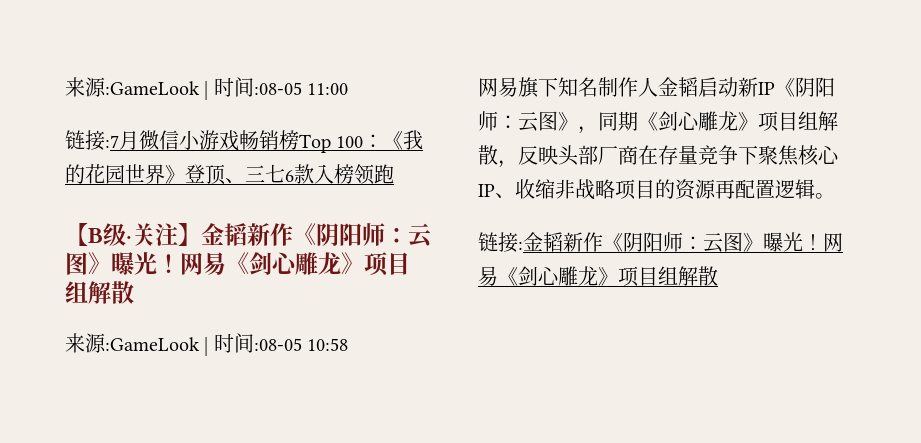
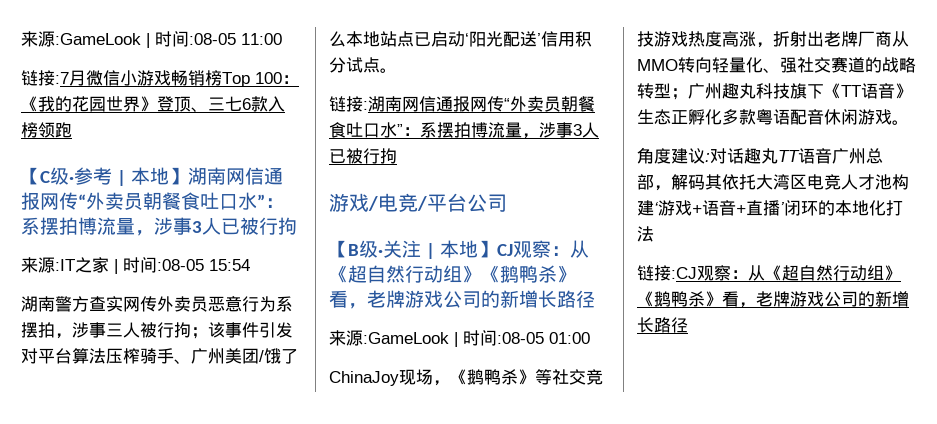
[88,223,433,248] [65,252,410,276] [65,281,134,304] [65,333,349,356] [478,77,835,98] [478,111,838,134] [478,145,840,168] [478,179,835,200] [478,232,843,253] [478,266,718,287] B级·关注】金韬新作《阴阳师：云图》曝光！网易《剑心雕龙》项目组解散 // 来源:GameLook | 时间:08-05 10:58 // 网易旗下知名制作人金韬启动新IP《阴阳师：云图》，同期《剑心雕龙》项目组解散，反映头部厂商在存量竞争下聚焦核心IP、收缩非战略项目的资源再配置逻辑。 // 链接:金韬新作《阴阳师：云图》曝光！网易《剑心雕龙》项目组解散 -> [40,167,284,186] [21,192,284,210] [21,217,297,236] [21,257,250,274] [21,296,293,312] [21,322,293,339] [21,348,298,364] [329,31,592,47] [329,57,397,73] [329,96,595,112] [329,122,599,139] [329,148,397,164] [329,193,507,212] [329,240,590,259] [329,265,576,283] [329,290,595,309] [329,330,590,347] [329,369,603,386] [637,31,909,48] [637,57,916,73] [637,83,912,100] [637,109,909,125] [637,147,883,164] [637,174,909,191] [637,200,903,216] [637,226,654,242] [637,265,901,281] [637,291,909,308] [637,317,688,333] C级·参考 | 本地】湖南网信通报网传“外卖员朝餐食吐口水”：系摆拍博流量，涉事3人已被行拘 // 来源:IT之家 | 时间:08-05 15:54 // 湖南警方查实网传外卖员恶意行为系摆拍，涉事三人被行拘；该事件引发对平台算法压榨骑手、广州美团/饿了么本地站点已启动‘阳光配送’信用积分试点。 // 链接:湖南网信通报网传“外卖员朝餐食吐口水”：系摆拍博流量，涉事3人已被行拘 // 游戏/电竞/平台公司 // 【B级·关注 | 本地】CJ观察：从《超自然行动组》《鹅鸭杀》看，老牌游戏公司的新增长路径 // 来源:GameLook | 时间:08-05 01:00 // ChinaJoy现场，《鹅鸭杀》等社交竞技游戏热度高涨，折射出老牌厂商从MMO转向轻量化、强社交赛道的战略转型；广州趣丸科技旗下《TT语音》生态正孵化多款粤语配音休闲游戏。 // 角度建议:对话趣丸TT语音广州总部，解码其依托大湾区电竞人才池构建‘游戏+语音+直播’闭环的本地化打法 // 链接:CJ观察：从《超自然行动组》《鹅鸭杀》看，老牌游戏公司的新增长路径

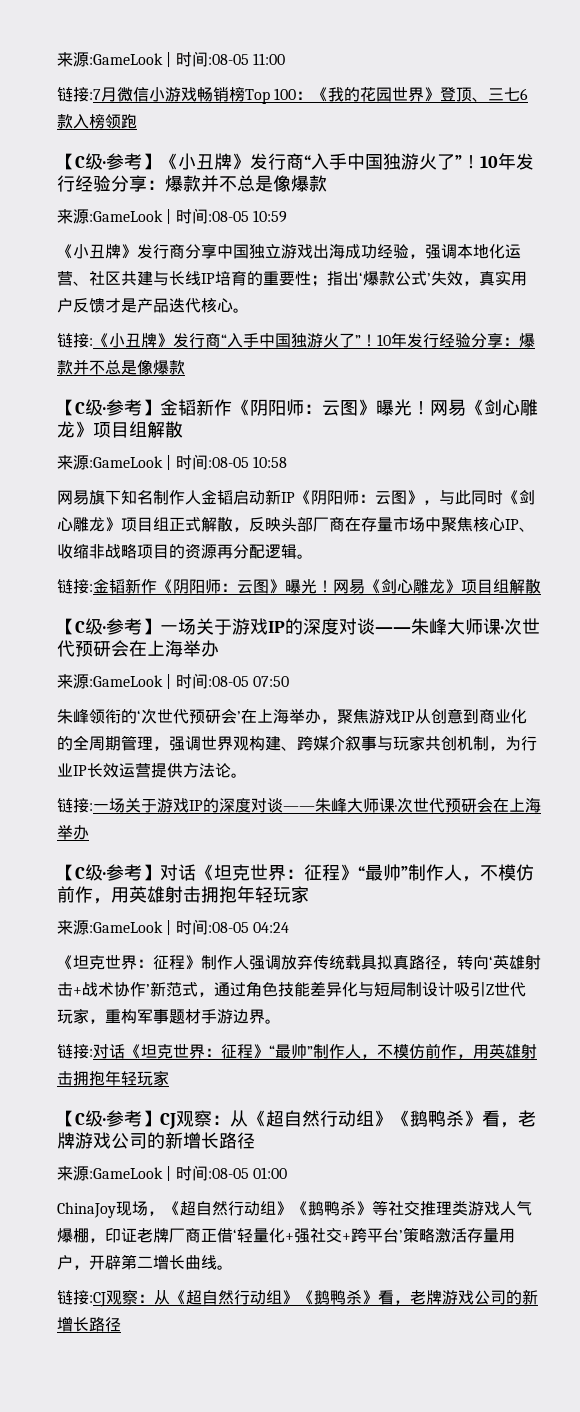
[117,167,284,186] [21,192,284,210] [21,217,297,236] [21,257,250,274] [21,296,293,312] [21,322,293,339] [21,348,298,364] [329,31,592,47] [329,57,397,73] [329,96,595,112] [329,122,599,139] [329,148,397,164] [329,193,507,212] [329,240,479,259] | 本地】湖南网信通报网传“外卖员朝餐食吐口水”：系摆拍博流量，涉事3人已被行拘 // 来源:IT之家 | 时间:08-05 15:54 // 湖南警方查实网传外卖员恶意行为系摆拍，涉事三人被行拘；该事件引发对平台算法压榨骑手、广州美团/饿了么本地站点已启动‘阳光配送’信用积分试点。 // 链接:湖南网信通报网传“外卖员朝餐食吐口水”：系摆拍博流量，涉事3人已被行拘 // 游戏/电竞/平台公司 // 【B级·关注 | 本地 -> [142,153,534,170] [57,175,327,192] [57,208,287,224] [57,244,521,259] [57,270,527,287] [57,298,249,313] [57,332,535,348] [57,359,185,375] [57,399,538,416] [57,421,183,438] [57,454,287,470] [57,489,535,505] [57,516,535,532] [57,544,313,559] [57,578,541,594] [57,618,540,635] [57,640,219,657] [57,673,289,689] [57,708,527,724] [57,735,537,751] [57,763,247,778] [57,797,541,813] [57,825,89,840] [57,864,534,882] [57,886,309,904] [57,919,289,935] [57,955,541,970] [57,981,526,997] [57,1008,281,1024] [57,1043,537,1059] [57,1070,169,1086] [57,1110,142,1127] 】《小丑牌》发行商“入手中国独游火了”！10年发行经验分享：爆款并不总是像爆款 // 来源:GameLook | 时间:08-05 10:59 // 《小丑牌》发行商分享中国独立游戏出海成功经验，强调本地化运营、社区共建与长线IP培育的重要性；指出‘爆款公式’失效，真实用户反馈才是产品迭代核心。 // 链接:《小丑牌》发行商“入手中国独游火了”！10年发行经验分享：爆款并不总是像爆款 // 【C级·参考】金韬新作《阴阳师：云图》曝光！网易《剑心雕龙》项目组解散 // 来源:GameLook | 时间:08-05 10:58 // 网易旗下知名制作人金韬启动新IP《阴阳师：云图》，与此同时《剑心雕龙》项目组正式解散，反映头部厂商在存量市场中聚焦核心IP、收缩非战略项目的资源再分配逻辑。 // 链接:金韬新作《阴阳师：云图》曝光！网易《剑心雕龙》项目组解散 // 【C级·参考】一场关于游戏IP的深度对谈——朱峰大师课·次世代预研会在上海举办 // 来源:GameLook | 时间:08-05 07:50 // 朱峰领衔的‘次世代预研会’在上海举办，聚焦游戏IP从创意到商业化的全周期管理，强调世界观构建、跨媒介叙事与玩家共创机制，为行业IP长效运营提供方法论。 // 链接:一场关于游戏IP的深度对谈——朱峰大师课·次世代预研会在上海举办 // 【C级·参考】对话《坦克世界：征程》“最帅”制作人，不模仿前作，用英雄射击拥抱年轻玩家 // 来源:GameLook | 时间:08-05 04:24 // 《坦克世界：征程》制作人强调放弃传统载具拟真路径，转向‘英雄射击+战术协作’新范式，通过角色技能差异化与短局制设计吸引Z世代玩家，重构军事题材手游边界。 // 链接:对话《坦克世界：征程》“最帅”制作人，不模仿前作，用英雄射击拥抱年轻玩家 // 【C级·参考
[467,369,603,385] [637,31,909,48] [637,57,916,73] [637,83,912,100] [637,109,909,125] [637,147,883,164] [637,174,909,191] [637,200,903,216] [637,226,654,242] 鹅鸭杀》等社交竞技游戏热度高涨，折射出老牌厂商从MMO转向轻量化、强社交赛道的战略转型；广州趣丸科技旗下《TT语音》生态正孵化多款粤语配音休闲游戏。 // 角度建议:对话趣丸TT语音广州总部，解码其依托大湾区电竞人才池构建‘游戏+语音+直播’闭环的本地化打法 -> [180,1200,532,1216] [57,1227,515,1243] [57,1254,233,1270] 超自然行动组》《鹅鸭杀》等社交推理类游戏人气爆棚，印证老牌厂商正借‘轻量化+强社交+跨平台’策略激活存量用户，开辟第二增长曲线。

